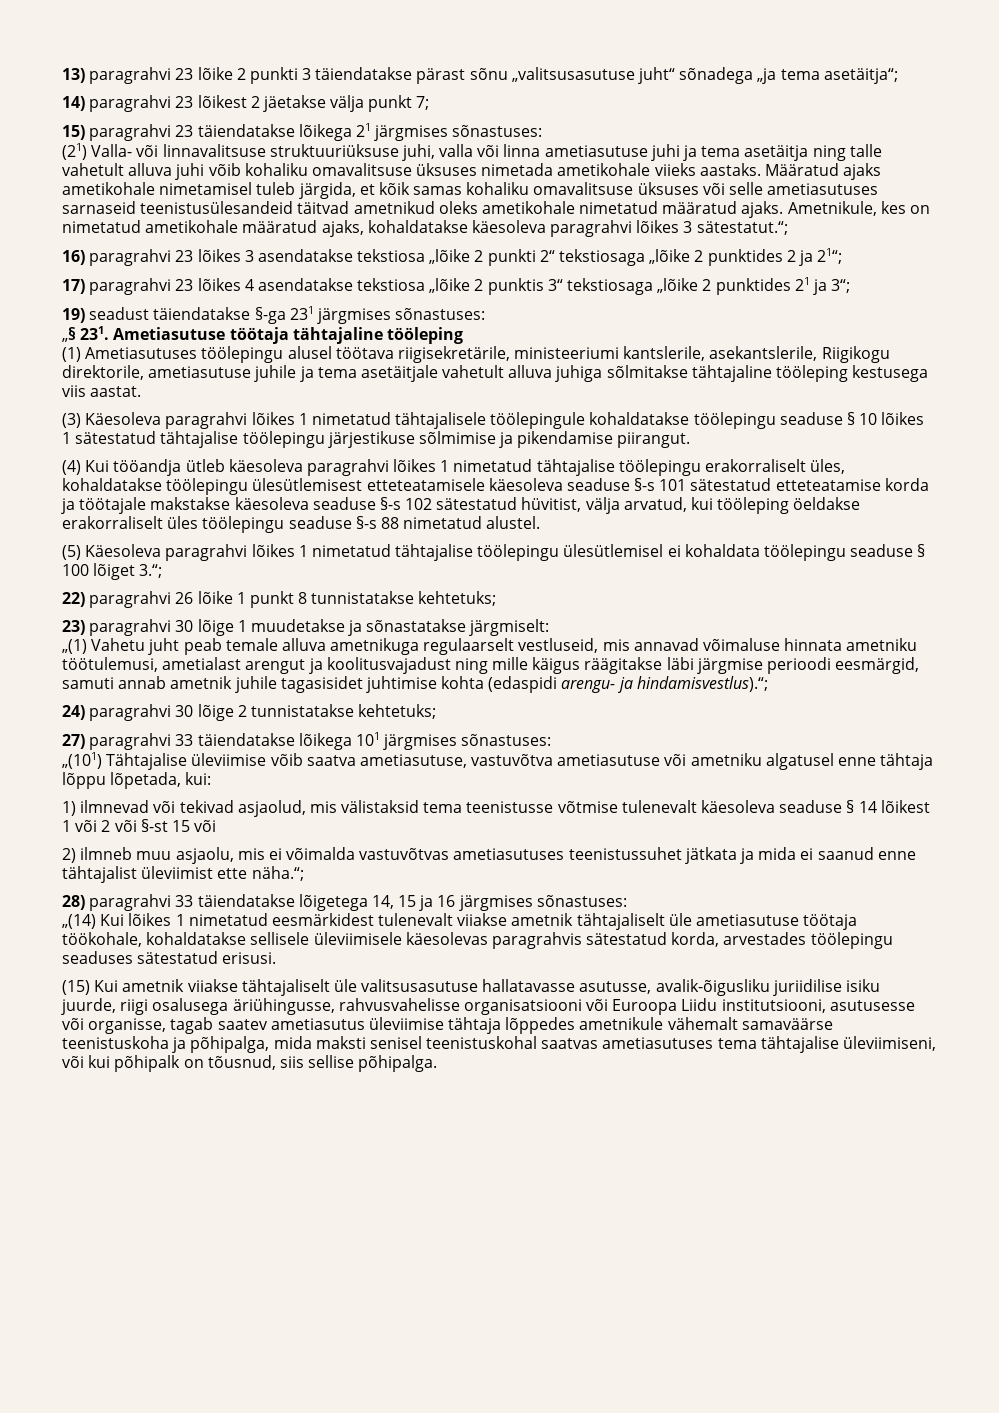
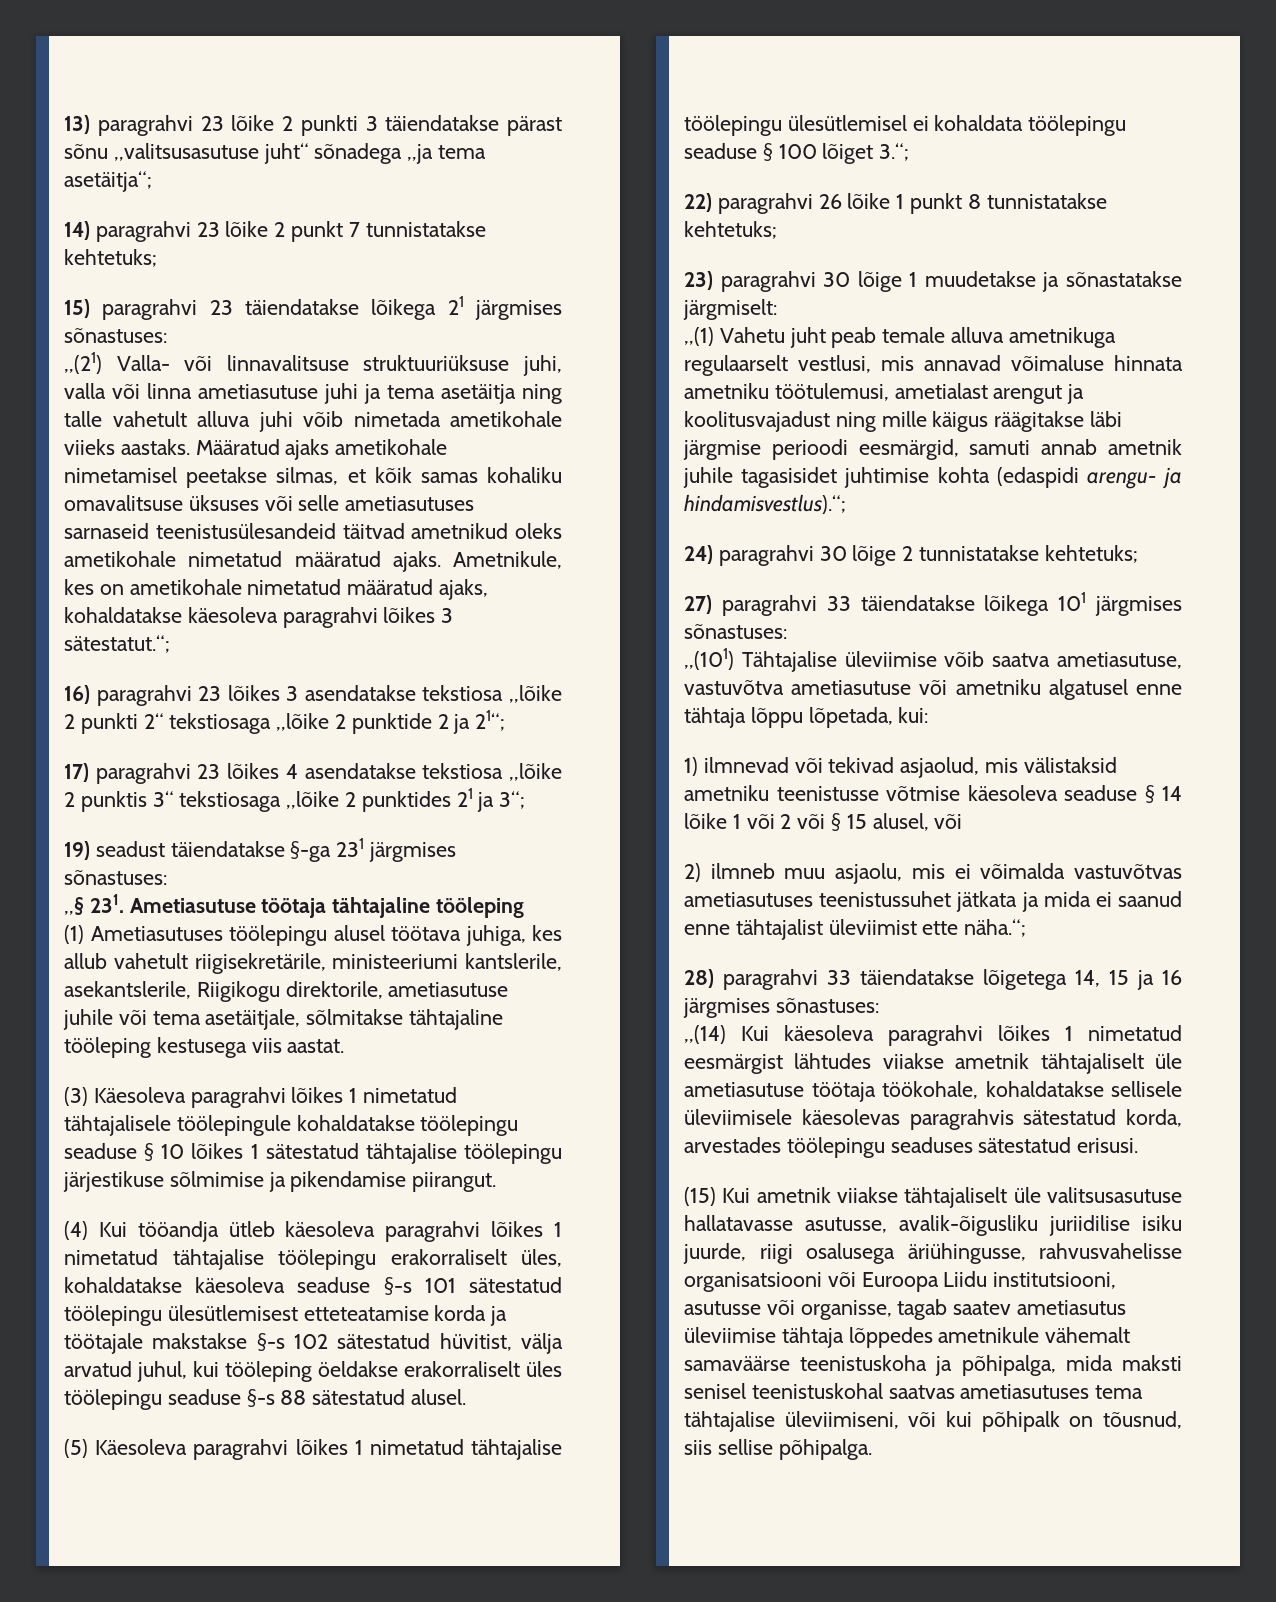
[197,95,430,112] lõikest 2 jäetakse välja punkt 7; -> [225,221,486,242] [64,249,157,267] lõike 2 punkt 7 tunnistatakse kehtetuks;
[62,143,87,160] (21) -> [64,352,102,374] „(21)
[244,163,478,176] kohaliku omavalitsuse üksuses -> (343, 419) none
[256,182,356,199] tuleb järgida, -> [186,467,339,488] peetakse silmas,
[62,220,239,233] nimetatud ametikohale -> [129,579,342,595] ametikohale nimetatud
[707,249,783,266] punktides -> [351,713,432,734] punktide
(394, 353) none -> [465,925,562,946] [64,953,188,969] juhiga, kes allub vahetult
[299,365,603,382] ja tema asetäitjale vahetult alluva juhiga -> [118,1009,301,1030] või tema asetäitjale,
[166,478,485,495] töölepingu ülesütlemisest etteteatamisele -> (182, 1285) none
(772, 484) none -> [64,1305,298,1326] töölepingu ülesütlemisest
[234,497,376,510] käesoleva seaduse -> (248, 1341) none
[623,497,687,512] arvatud, -> [64,1361,187,1382] arvatud juhul,
[403,516,541,529] nimetatud alustel. -> [312,1389,467,1405] sätestatud alusel.
[518,638,599,653] vestluseid, -> [798,355,871,373] vestlusi,
[423,802,463,813] tema -> [684,785,769,801] ametniku
[621,800,697,813] tulenevalt -> (960, 793) none
[880,800,930,813] lõikest -> [684,813,727,829] lõike
[140,819,190,832] §-st 15 -> [831,813,929,831] § 15 alusel,
[128,913,454,926] lõikes 1 nimetatud eesmärkidest tulenevalt -> [784,1025,1182,1046] [684,1053,872,1074] käesoleva paragrahvi lõikes 1 nimetatud eesmärgist lähtudes
[829,1000,915,1011] asutusesse -> [684,1301,761,1315] asutusse

